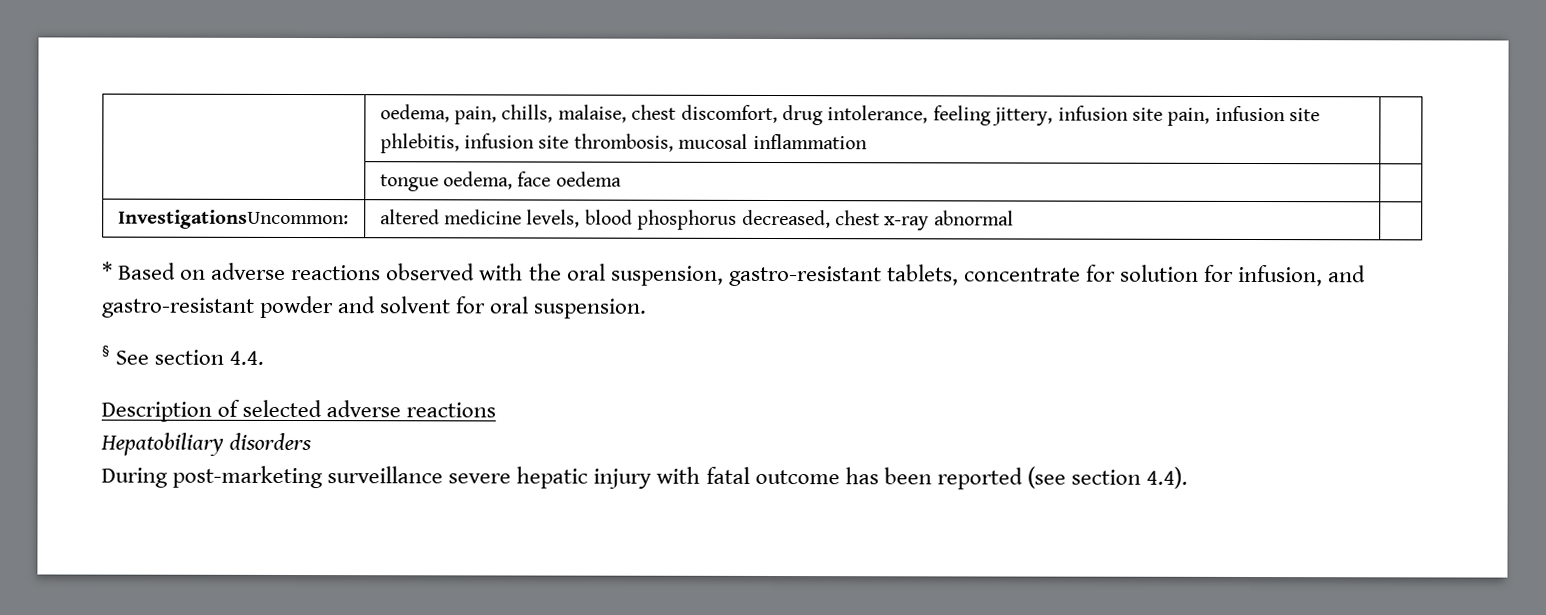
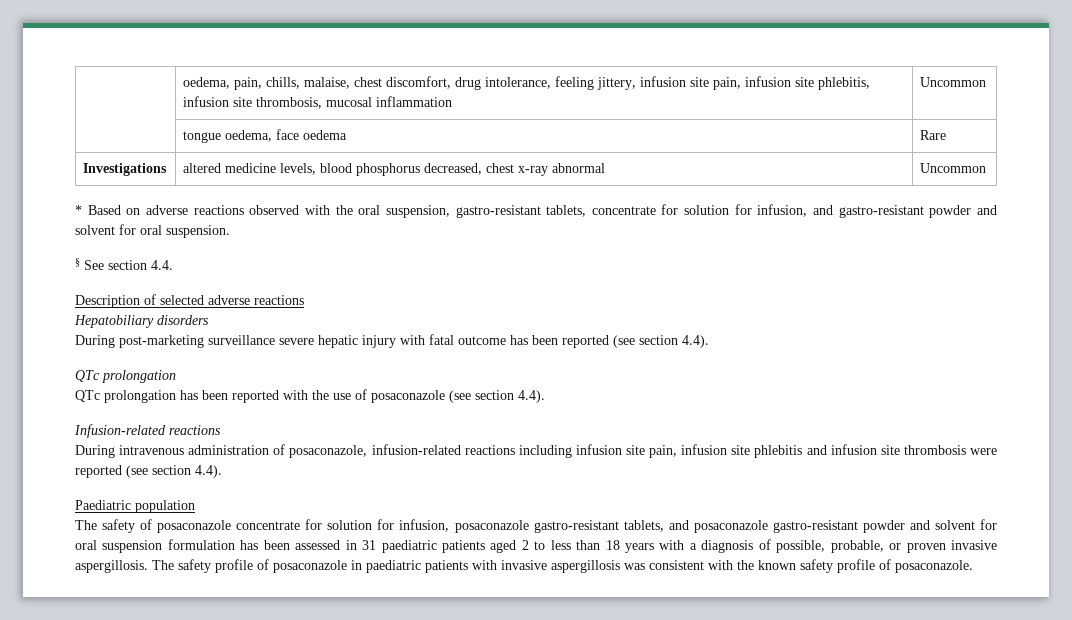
(867, 141) none -> [920,77,987,87] Uncommon
[117,209,349,230] // InvestigationsUncommon: -> [920,130,947,140] [83,163,168,176] Rare // Investigations
(1014, 218) none -> [920,163,987,173] Uncommon
(1189, 477) none -> [75,370,176,383] [75,389,545,403] [74,424,221,438] [75,444,997,458] [75,465,222,478] [75,500,195,513] [75,519,997,533] [75,539,998,553] [75,559,973,573] // QTc prolongation // QTc prolongation has been reported with the use of posaconazole (see section 4.4). // Infusion-related reactions // During intravenous administration of posaconazole, infusion-related reactions including infusion site pain, infusion site phlebitis and infusion site thrombosis were reported (see section 4.4). // Paediatric population // The safety of posaconazole concentrate for solution for infusion, posaconazole gastro-resistant tablets, and posaconazole gastro-resistant powder and solvent for oral suspension formulation has been assessed in 31 paediatric patients aged 2 to less than 18 years with a diagnosis of possible, probable, or proven invasive aspergillosis. The safety profile of posaconazole in paediatric patients with invasive aspergillosis was consistent with the known safety profile of posaconazole.

